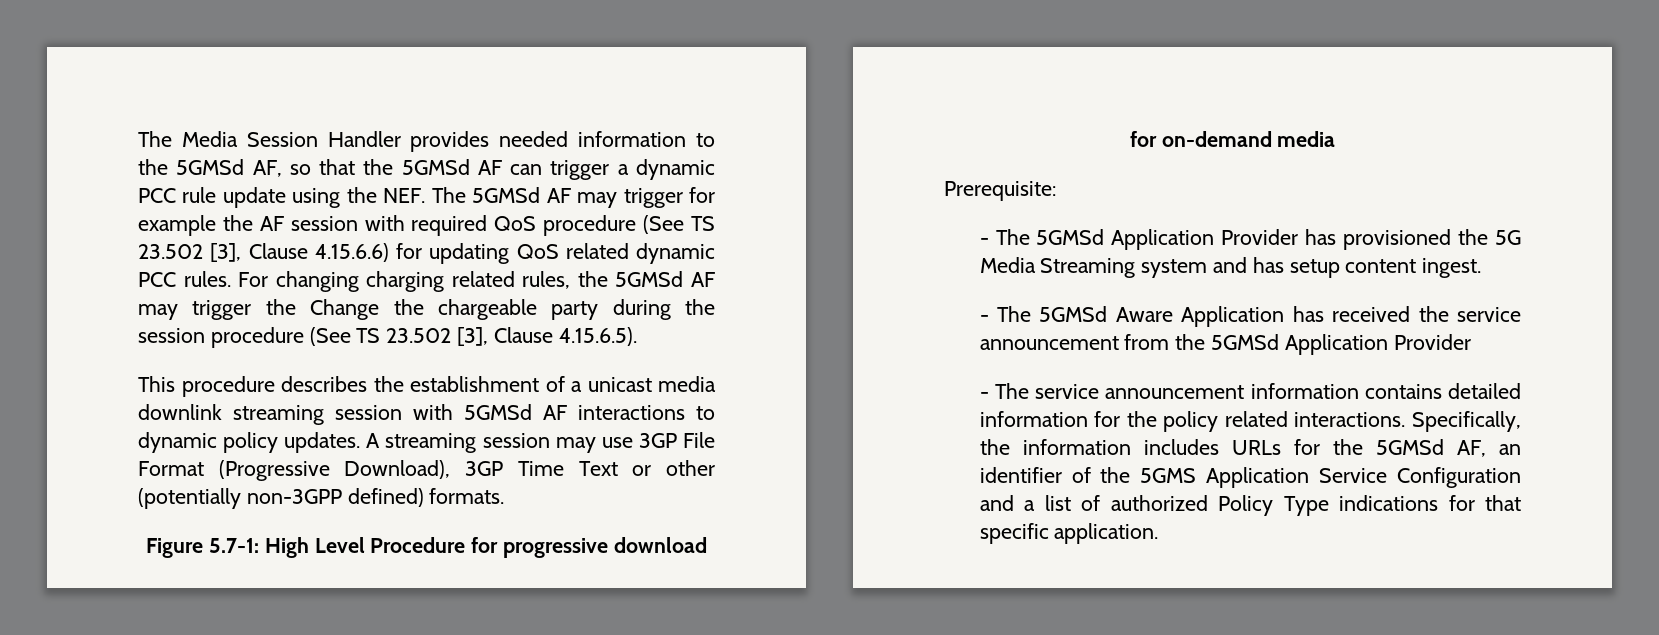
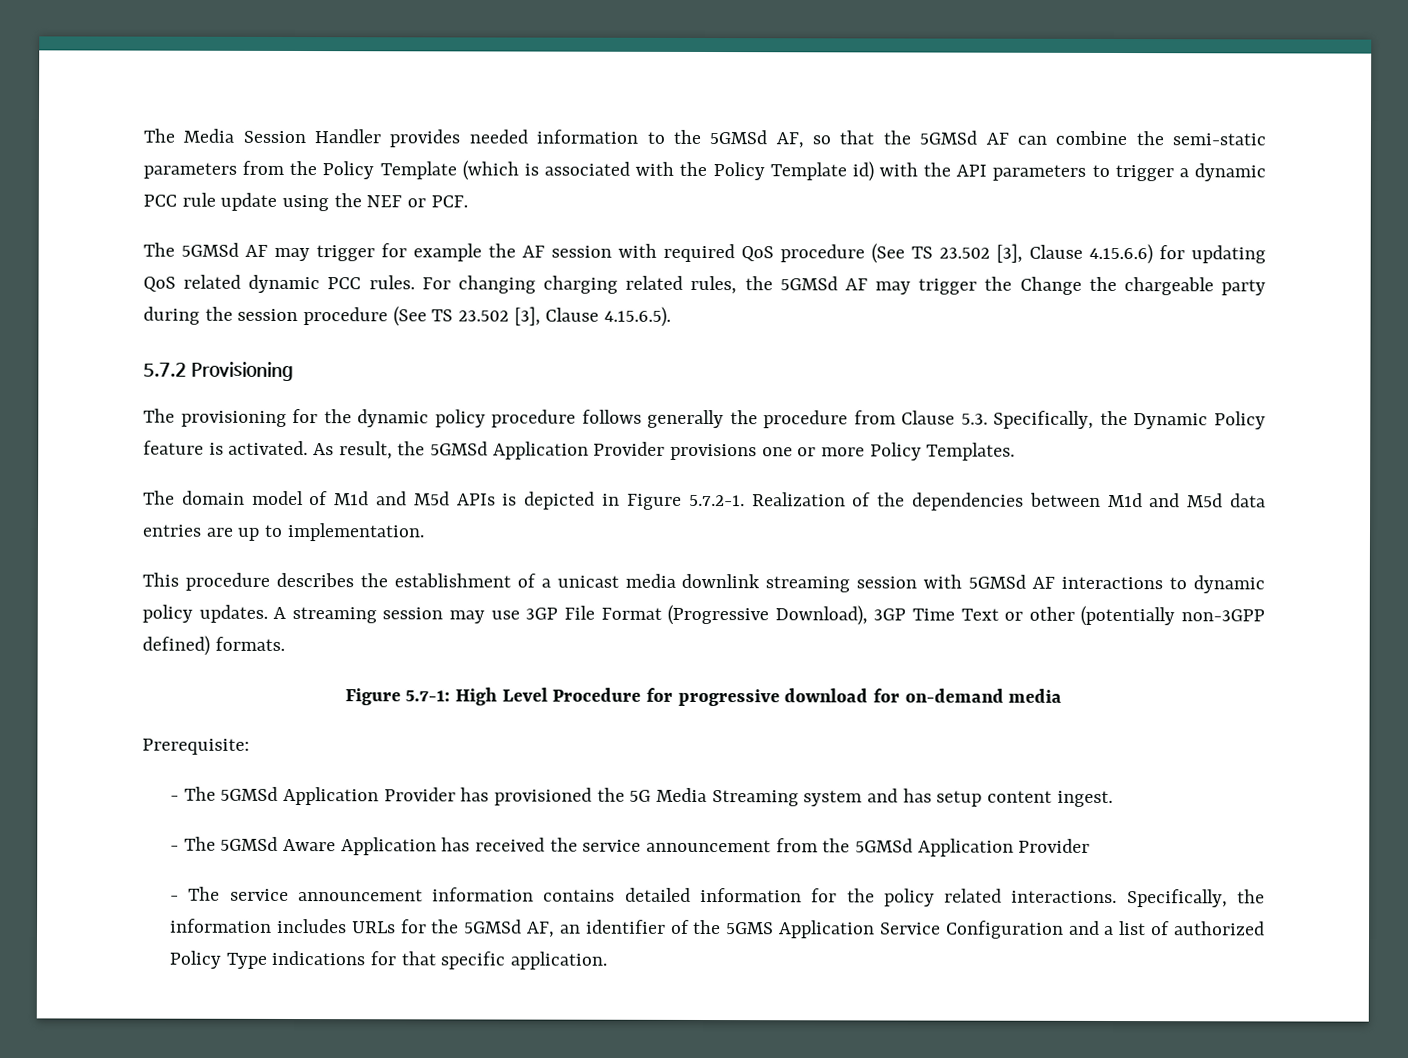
(543, 169) none -> [1055,130,1266,146] [143,160,1110,182] combine the semi-static parameters from the Policy Template (which is associated with the Policy Template id) with the API parameters to
[383,188,426,203] NEF. -> [366,195,468,208] NEF or PCF. //
(637, 336) none -> [143,361,294,381] [143,408,1266,430] [143,440,1016,461] [143,490,1267,511] [142,522,425,542] // 5.7.2 Provisioning // The provisioning for the dynamic policy procedure follows generally the procedure from Clause 5.3. Specifically, the Dynamic Policy feature is activated. As result, the 5GMSd Application Provider provisions one or more Policy Templates. // The domain model of M1d and M5d APIs is depicted in Figure 5.7.2-1. Realization of the dependencies between M1d and M5d data entries are up to implementation.

